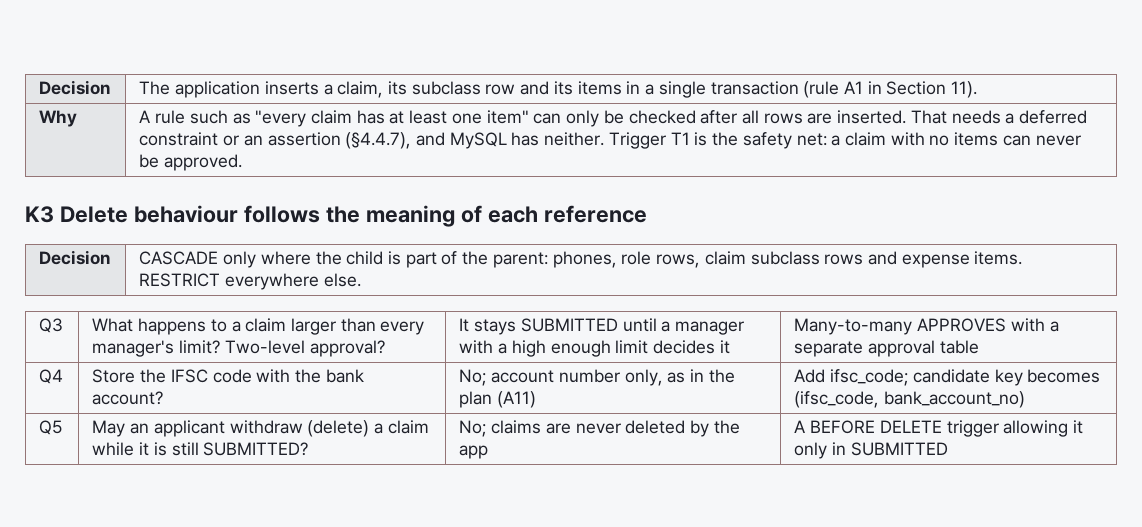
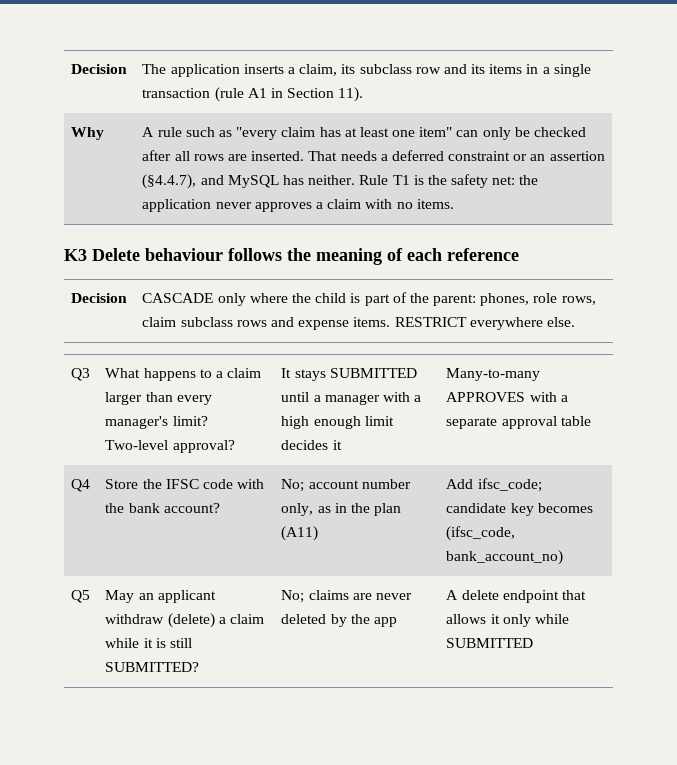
[608,132,666,149] Trigger -> [359,175,389,185] Rule
[831,132,1081,146] [139,154,243,171] a claim with no items can never be approved. -> [519,175,539,185] [142,199,454,212] the application never approves a claim with no items.
[810,420,1069,437] BEFORE DELETE trigger allowing -> [461,590,586,603] [446,614,487,624] delete endpoint that allows
[832,442,847,455] in -> [534,614,569,624] while

